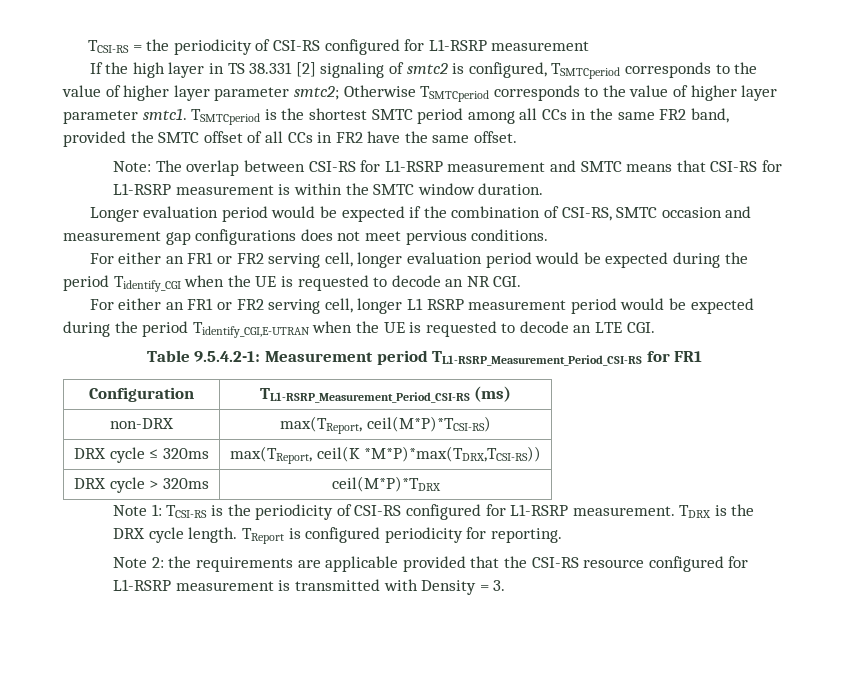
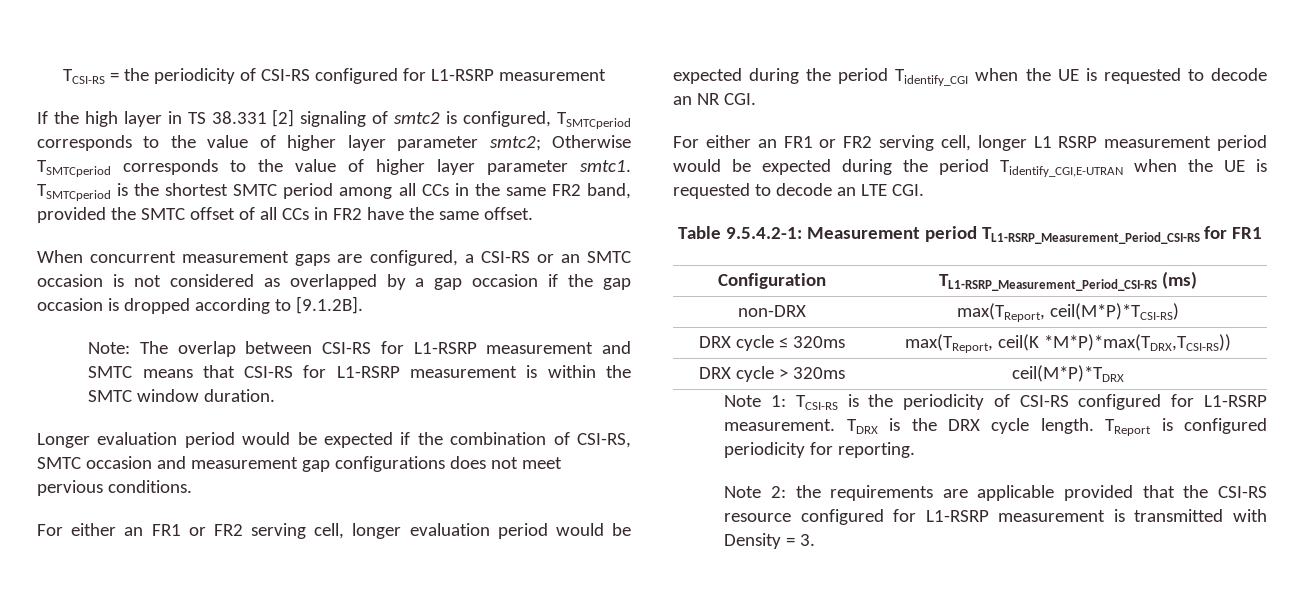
(518, 137) none -> [37,250,632,266] [37,274,631,290] [37,296,363,314] // When concurrent measurement gaps are configured, a CSI-RS or an SMTC occasion is not considered as overlapped by a gap occasion if the gap occasion is dropped according to [9.1.2B].

